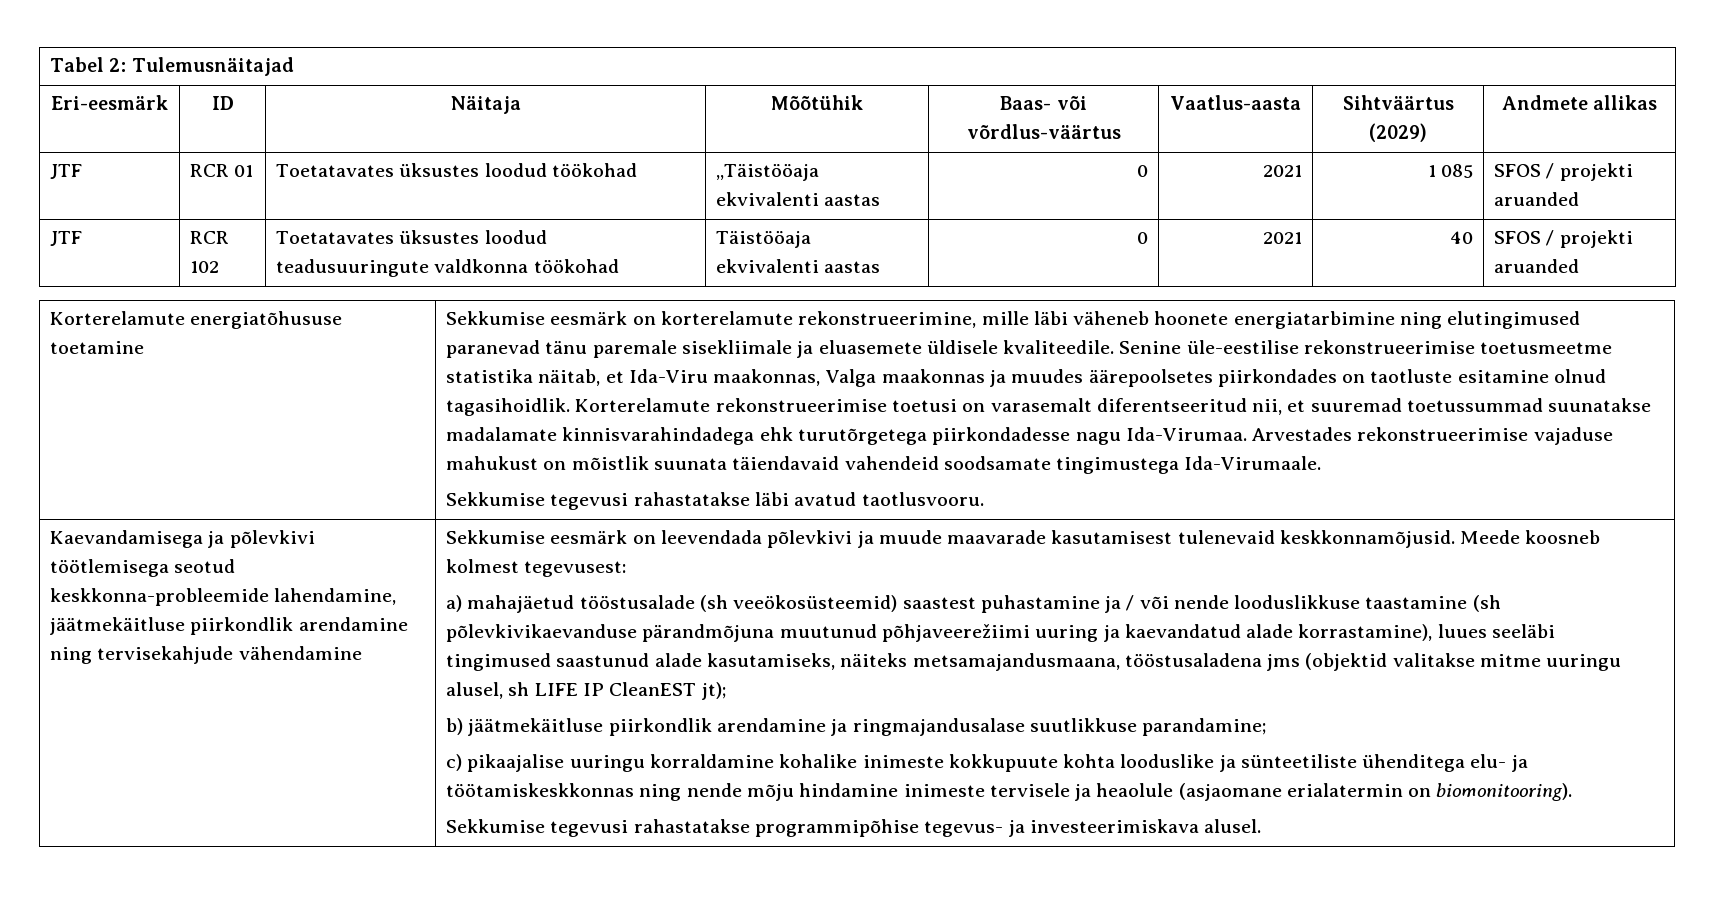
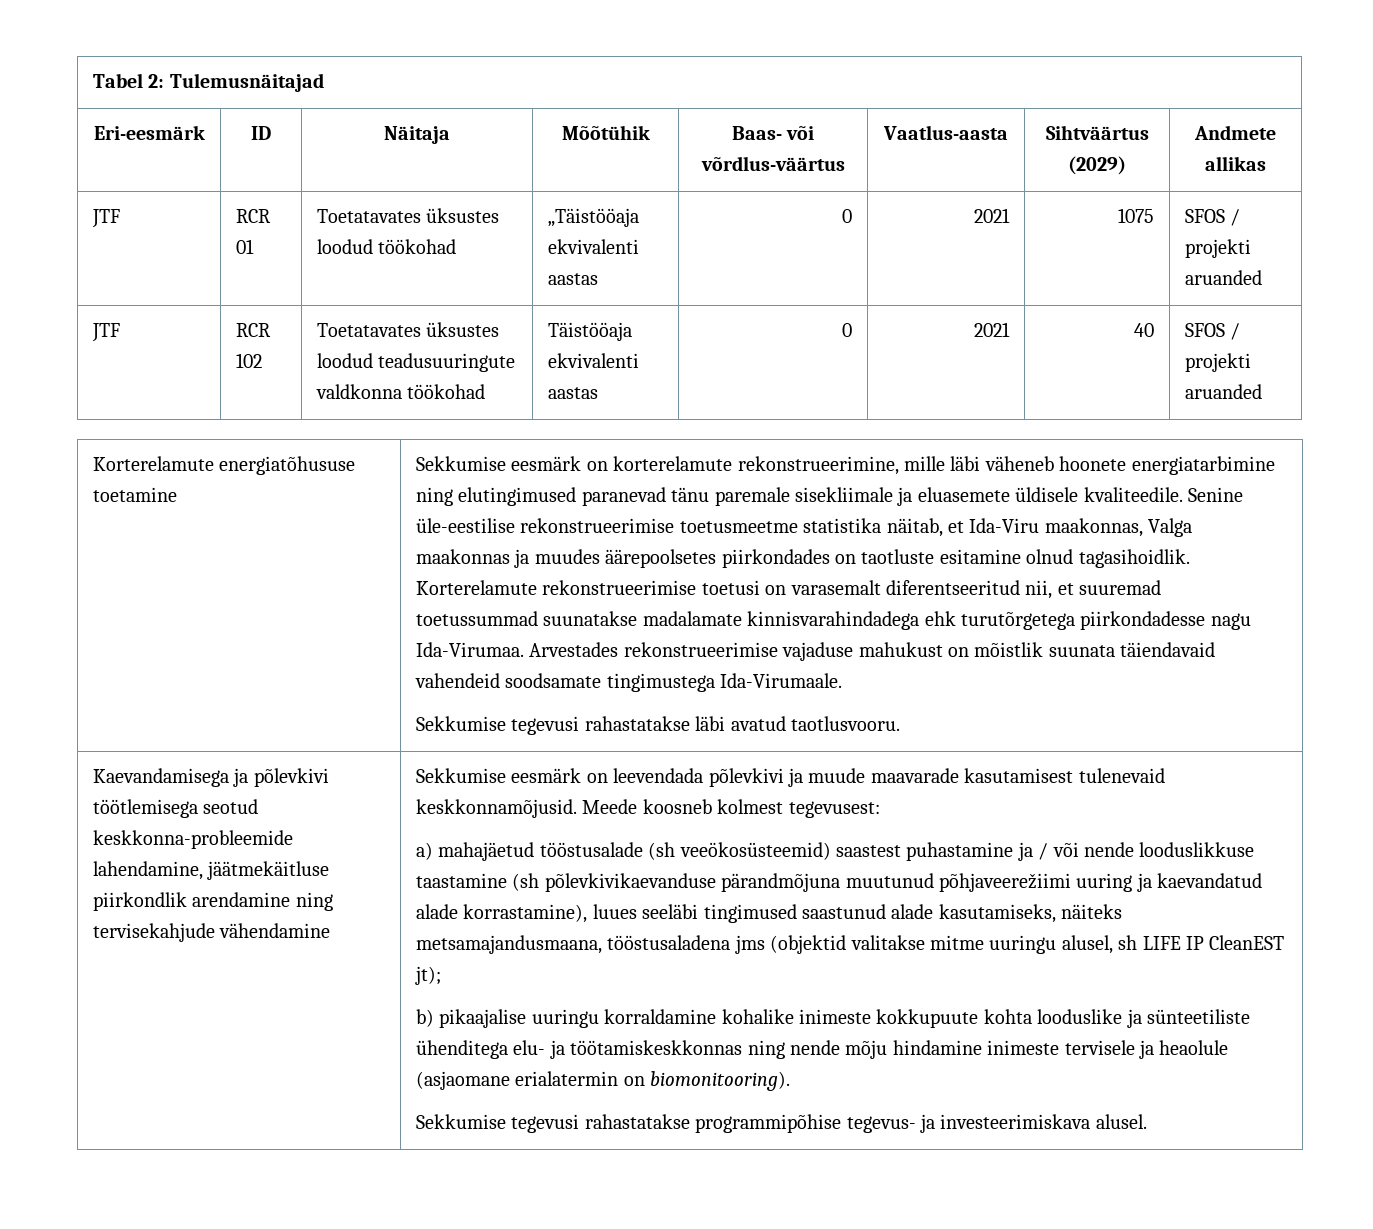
[1427,164,1473,178] 1 085 -> [1118,208,1155,223] 1075
[468,718,1267,736] [446,754,463,771] jäätmekäitluse piirkondlik arendamine ja ringmajandusalase suutlikkuse parandamine; // c) -> (434, 1018) none

